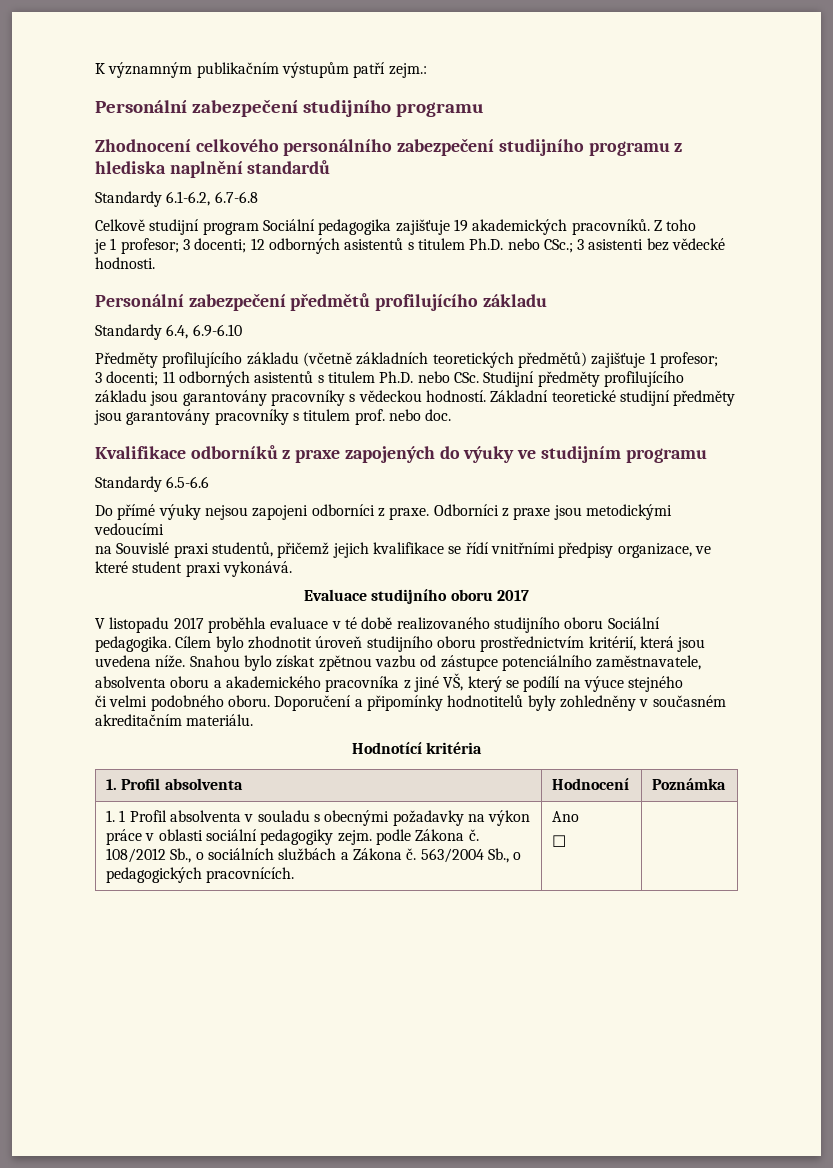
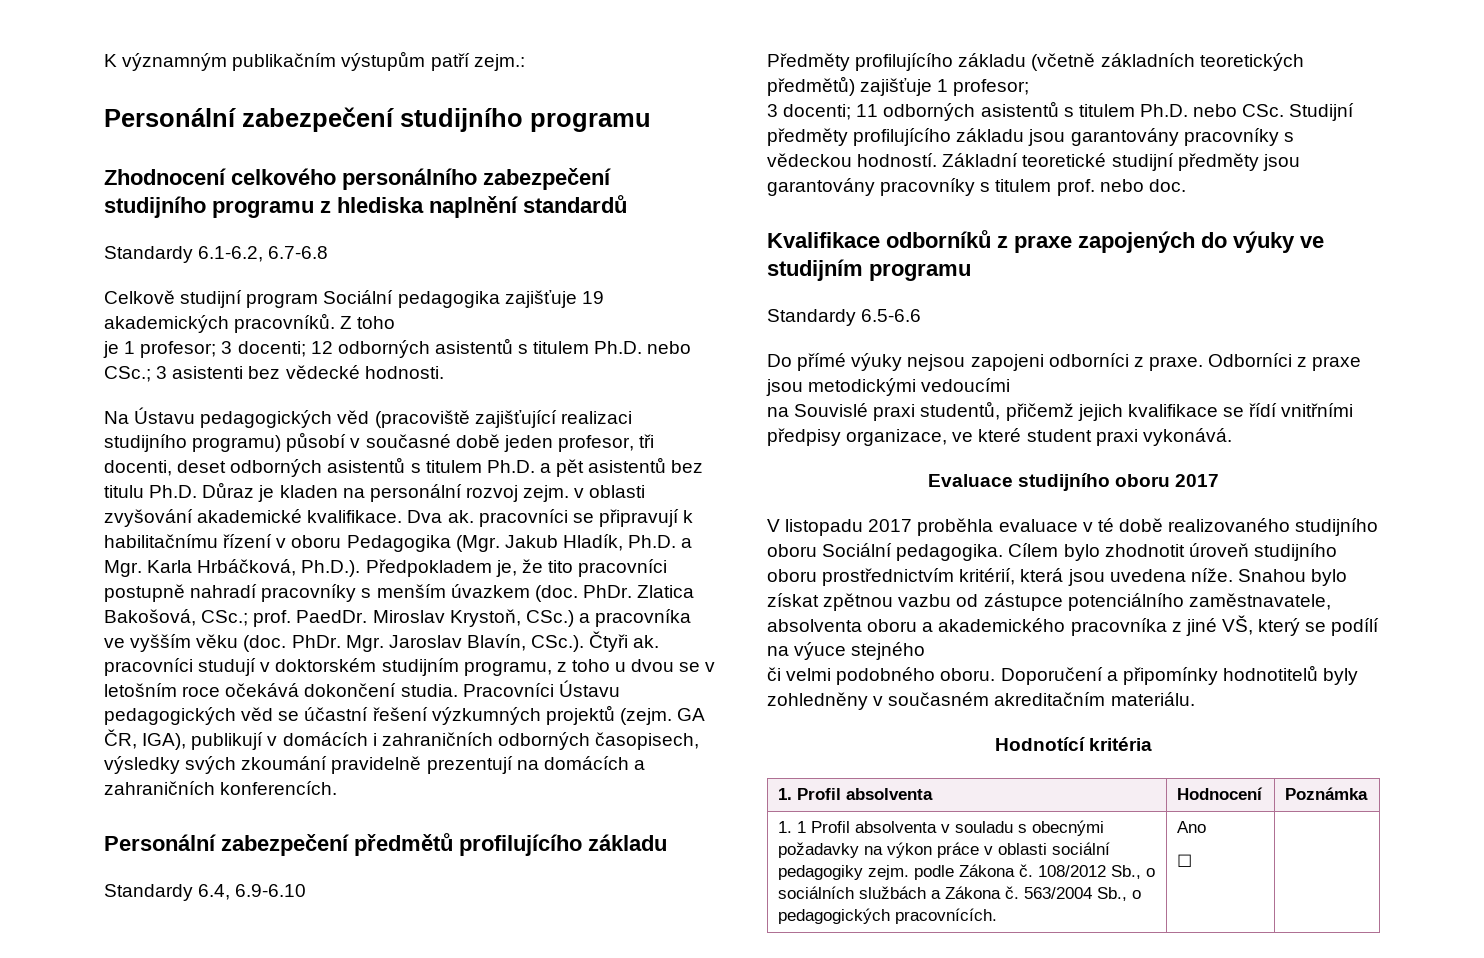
(155, 263) none -> [104,407,632,428] [104,432,655,452] [104,457,704,477] [104,482,646,502] [104,509,694,527] [104,534,693,552] [104,559,668,577] [104,584,695,602] [104,609,692,627] [104,631,660,652] [104,658,716,676] [104,680,620,697] [104,705,706,725] [104,729,700,750] [104,756,645,774] [104,781,338,795] // Na Ústavu pedagogických věd (pracoviště zajišťující realizaci studijního programu) působí v současné době jeden profesor, tři docenti, deset odborných asistentů s titulem Ph.D. a pět asistentů bez titulu Ph.D. Důraz je kladen na personální rozvoj zejm. v oblasti zvyšování akademické kvalifikace. Dva ak. pracovníci se připravují k habilitačnímu řízení v oboru Pedagogika (Mgr. Jakub Hladík, Ph.D. a Mgr. Karla Hrbáčková, Ph.D.). Předpokladem je, že tito pracovníci postupně nahradí pracovníky s menším úvazkem (doc. PhDr. Zlatica Bakošová, CSc.; prof. PaedDr. Miroslav Krystoň, CSc.) a pracovníka ve vyšším věku (doc. PhDr. Mgr. Jaroslav Blavín, CSc.). Čtyři ak. pracovníci studují v doktorském studijním programu, z toho u dvou se v letošním roce očekává dokončení studia. Pracovníci Ústavu pedagogických věd se účastní řešení výzkumných projektů (zejm. GA ČR, IGA), publikují v domácích i zahraničních odborných časopisech, výsledky svých zkoumání pravidelně prezentují na domácích a zahraničních konferencích.

